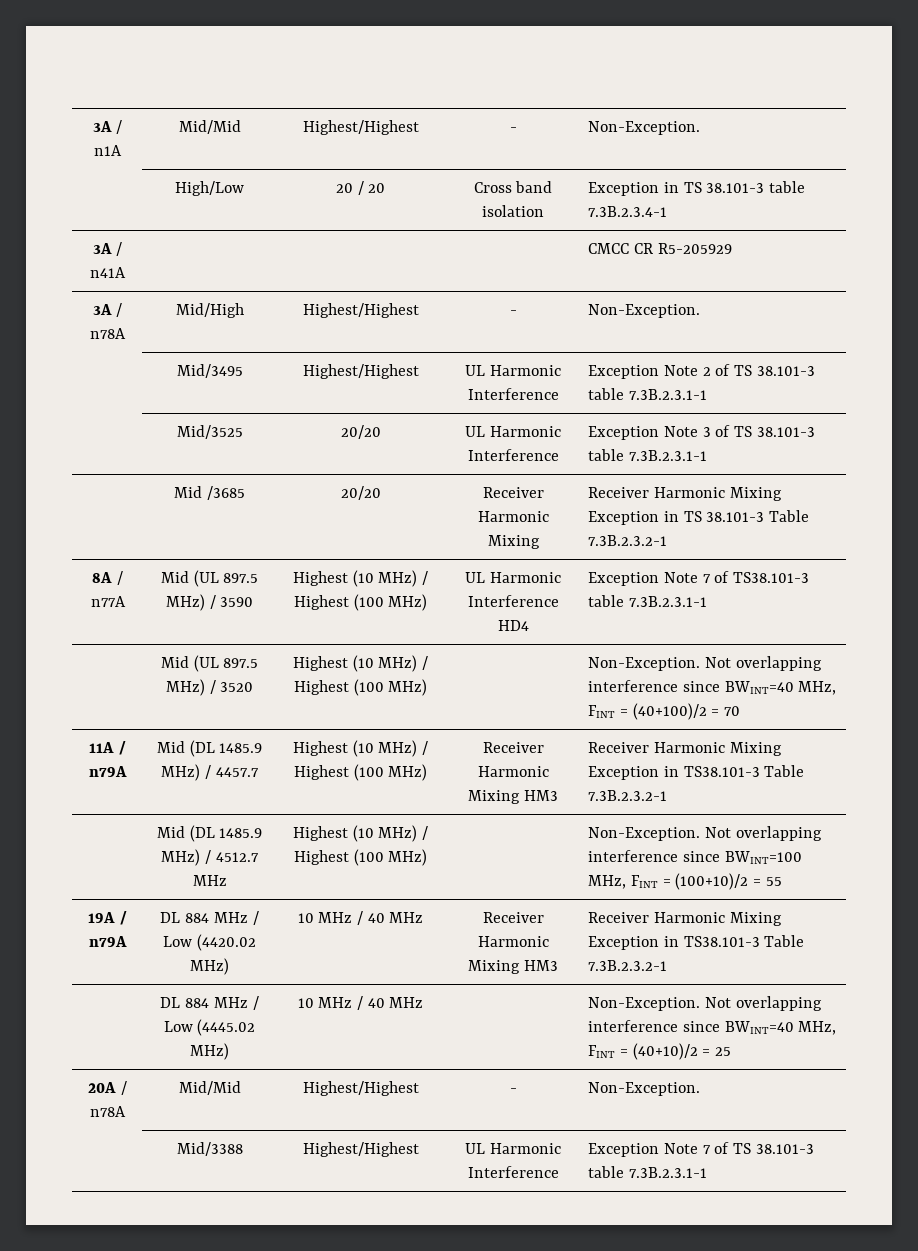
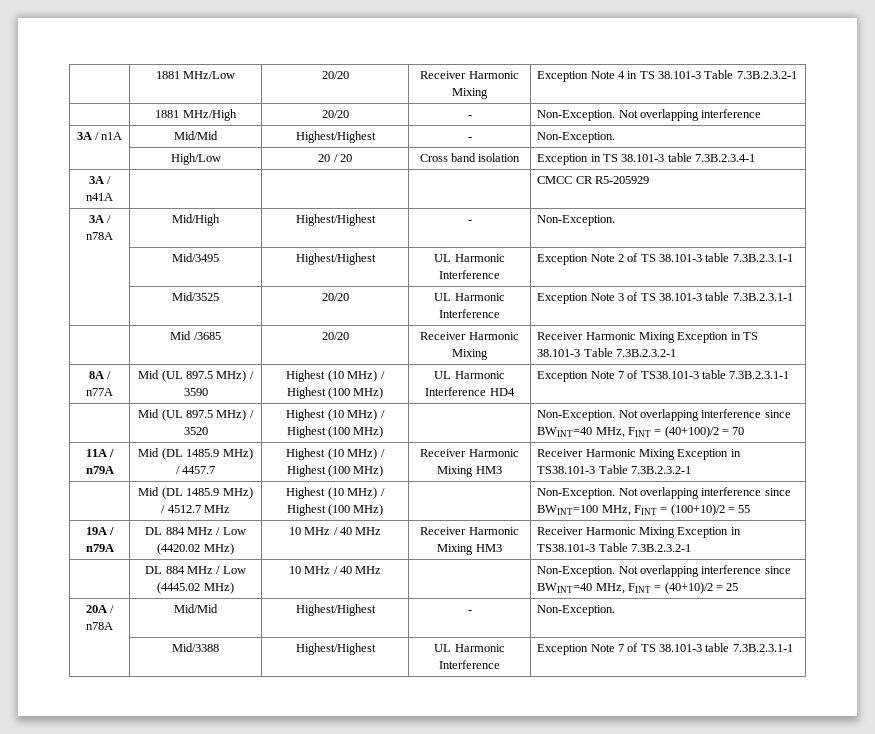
(92, 126) none -> [155,71,236,79] [321,71,349,79] [420,71,519,79] [452,88,488,99] [537,70,797,82] [155,109,237,121] [321,110,349,118] [467,115,472,118] [537,109,762,121] | 1881 MHz/Low | 20/20 | Receiver Harmonic Mixing | Exception Note 4 in TS 38.101-3 Table 7.3B.2.3.2-1 // | 1881 MHz/High | 20/20 | - | Non-Exception. Not overlapping interference //

